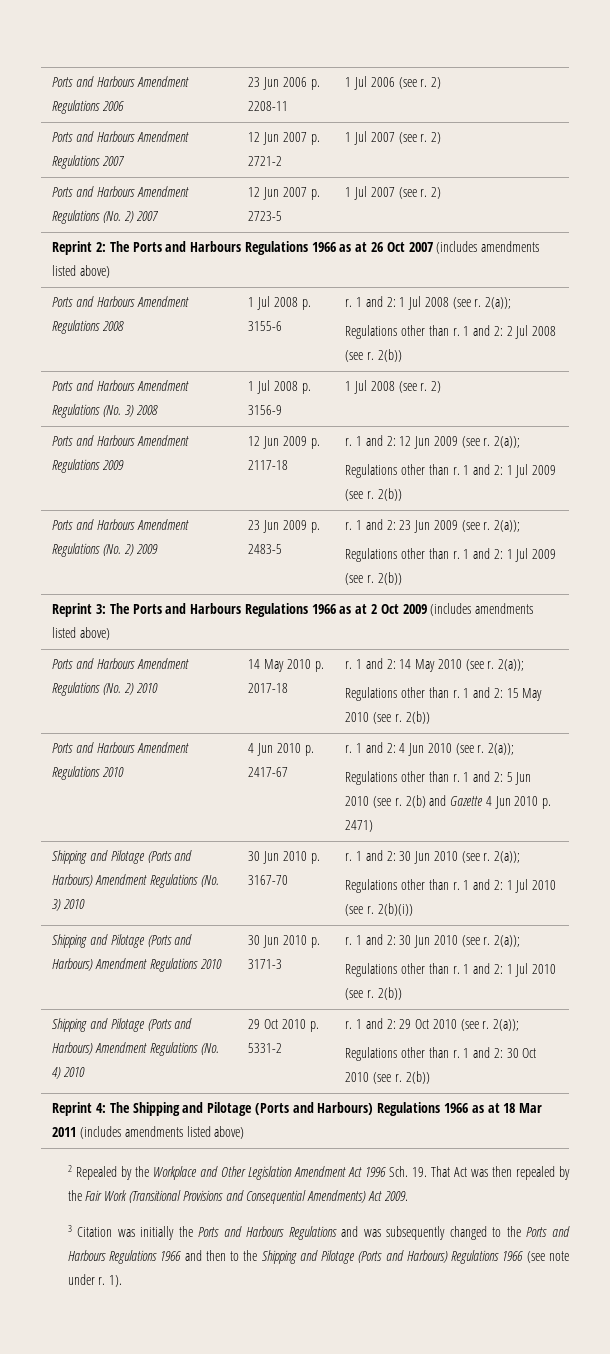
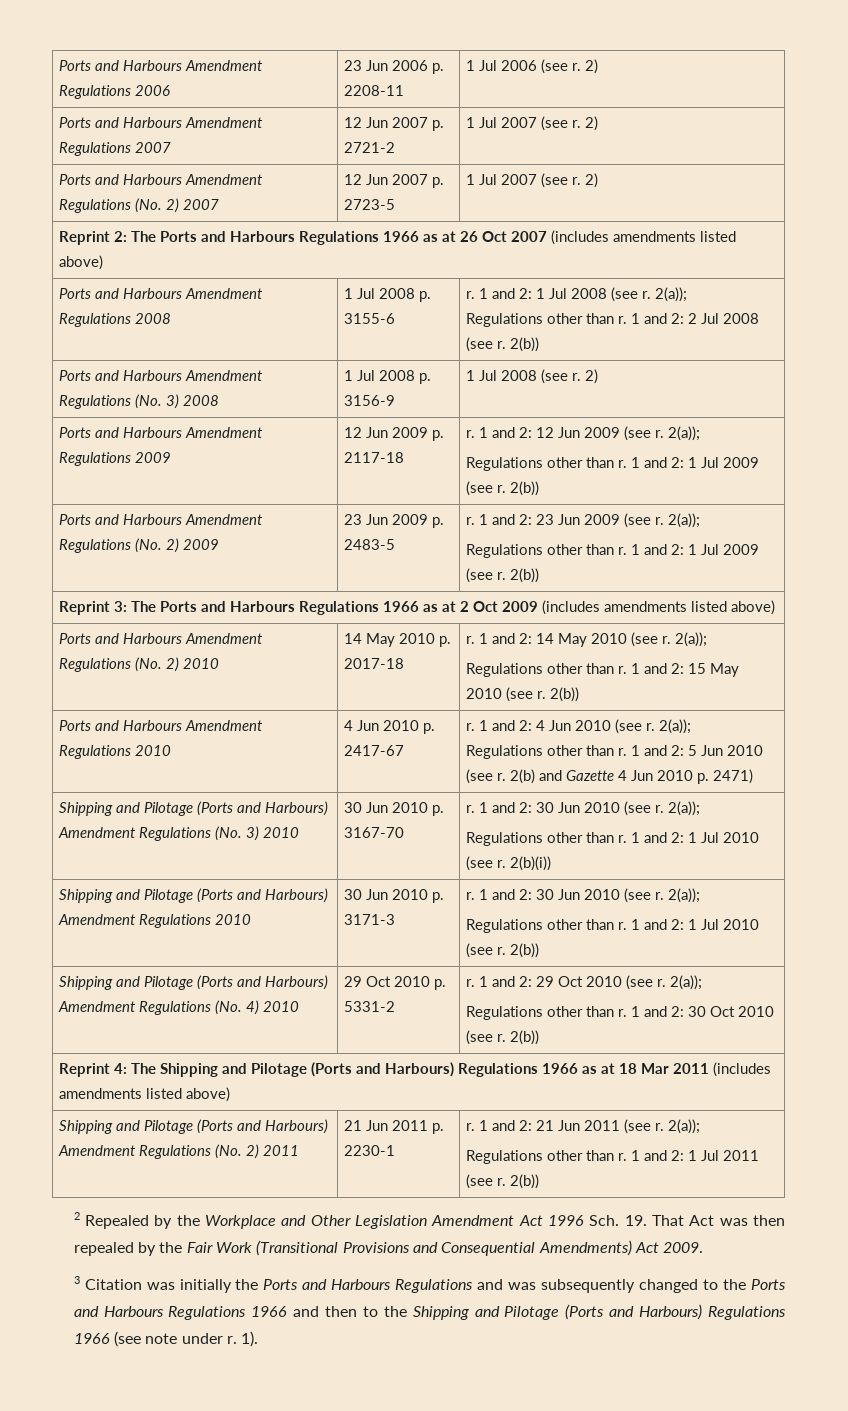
(245, 1132) none -> [59,1119,329,1134] [58,1144,300,1159] [344,1120,445,1134] [344,1145,396,1156] [466,1119,701,1134] [466,1150,760,1164] [466,1174,540,1189] // Shipping and Pilotage (Ports and Harbours) Amendment Regulations (No. 2) 2011 | 21 Jun 2011 p. 2230-1 | r. 1 and 2: 21 Jun 2011 (see r. 2(a)); // Regulations other than r. 1 and 2: 1 Jul 2011 (see r. 2(b))

